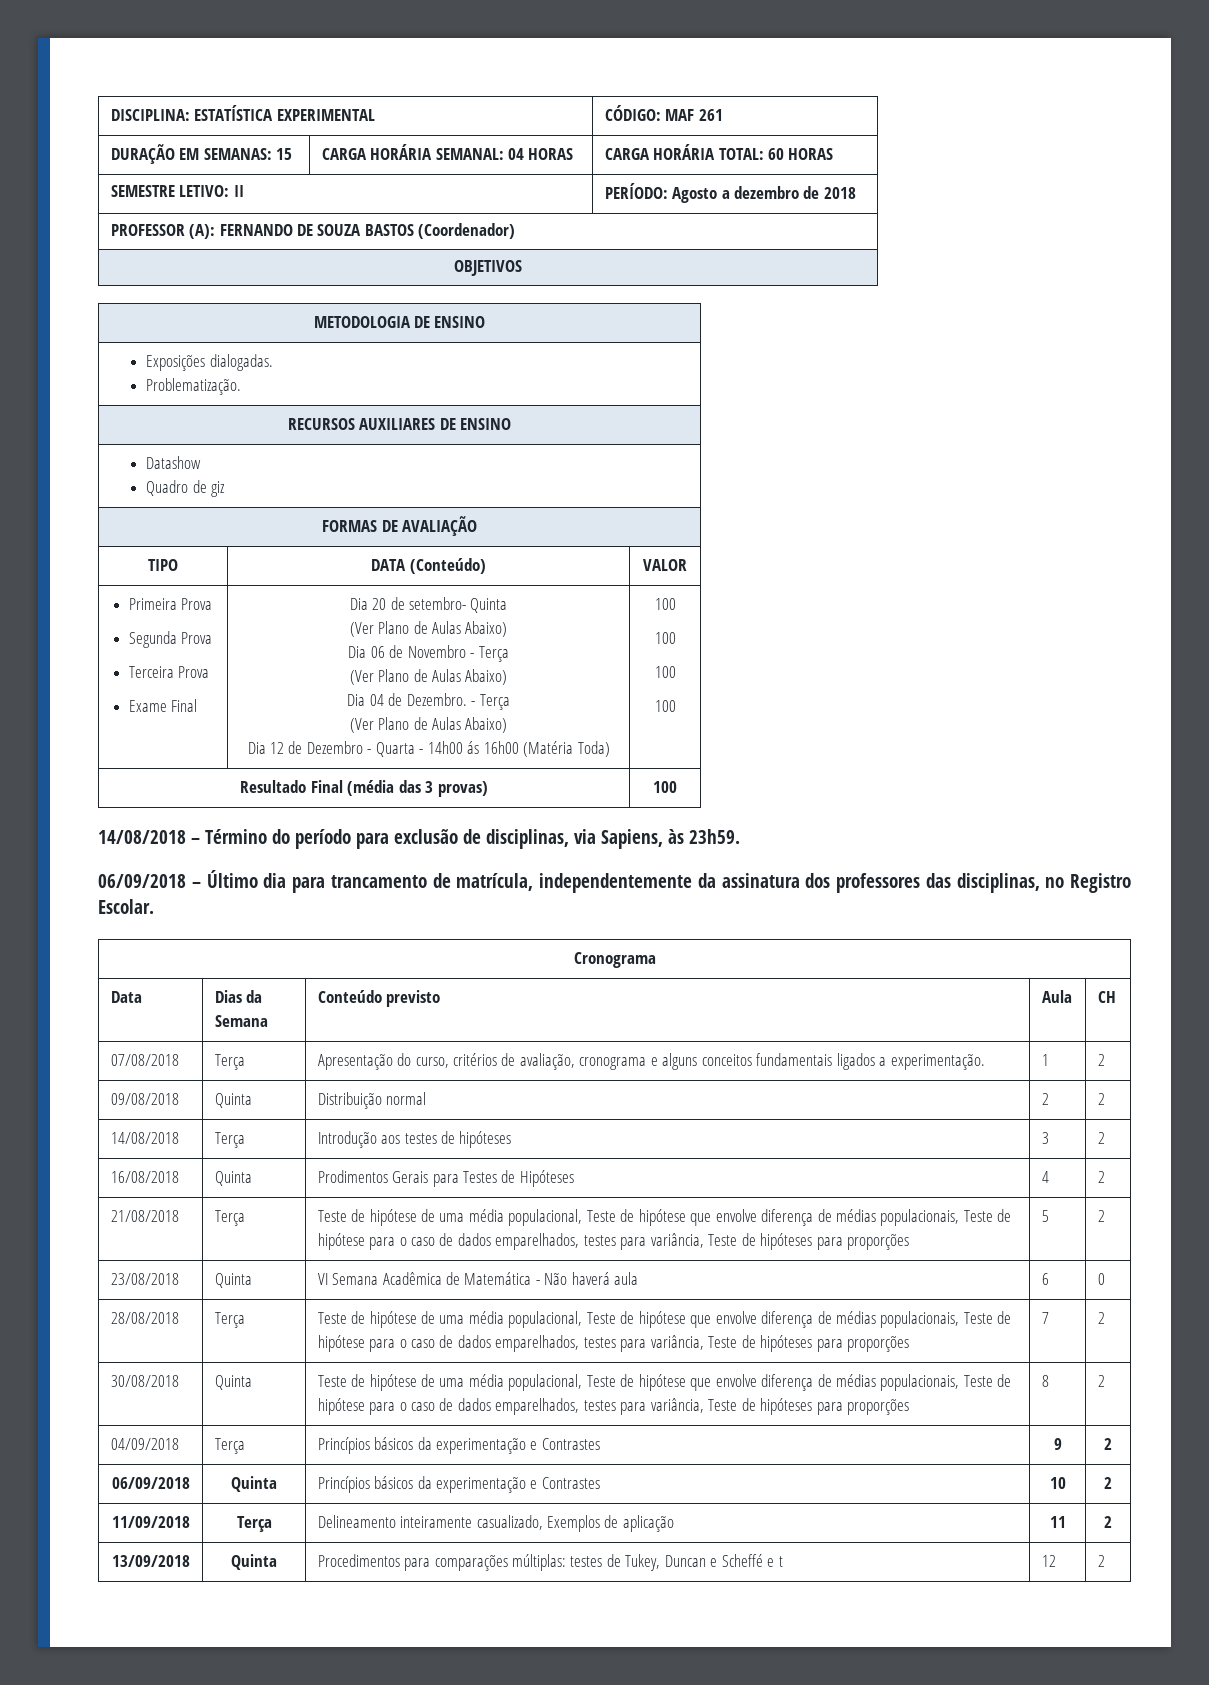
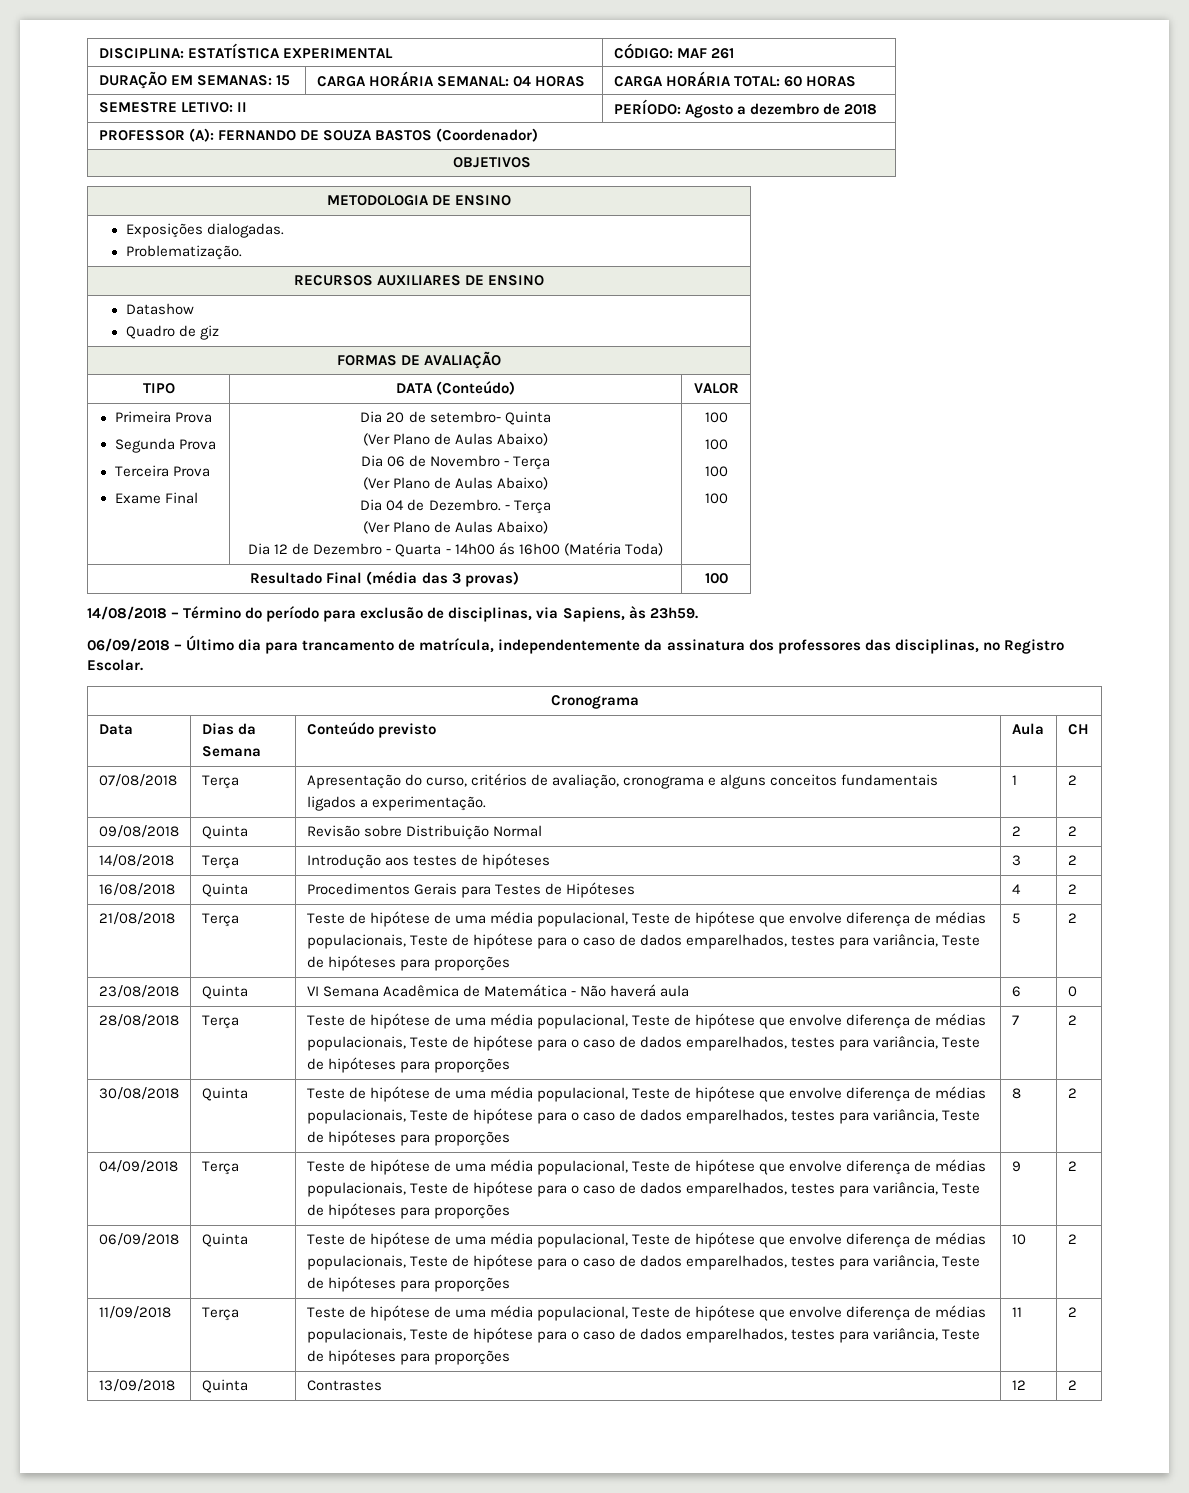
[317,1092,427,1109] Distribuição normal -> [306,825,542,840] Revisão sobre Distribuição Normal
[317,1170,388,1183] Prodimentos -> [306,883,410,895] Procedimentos
[317,1437,600,1454] [1053,1438,1062,1450] [1104,1438,1112,1450] [111,1477,190,1489] [231,1476,277,1492] [317,1476,600,1493] [1049,1477,1066,1489] [1104,1477,1112,1489] [111,1516,190,1528] [236,1516,272,1532] [317,1515,674,1532] [1049,1516,1066,1528] [1104,1516,1112,1528] [111,1555,190,1567] [231,1554,277,1570] [317,1554,783,1571] Princípios básicos da experimentação e Contrastes | 9 | 2 // 06/09/2018 | Quinta | Princípios básicos da experimentação e Contrastes | 10 | 2 // 11/09/2018 | Terça | Delineamento inteiramente casualizado, Exemplos de aplicação | 11 | 2 // 13/09/2018 | Quinta | Procedimentos para comparações múltiplas: testes de Tukey, Duncan e Scheffé e t -> [306,1159,987,1175] [306,1181,981,1197] [306,1203,510,1219] [1011,1161,1021,1172] [1067,1161,1077,1171] [98,1233,179,1246] [201,1233,248,1247] [306,1232,987,1248] [306,1254,981,1270] [306,1276,510,1292] [1011,1234,1026,1245] [1067,1234,1077,1244] [98,1306,171,1319] [201,1307,239,1321] [306,1305,987,1321] [306,1327,981,1343] [306,1349,510,1365] [1011,1307,1022,1317] [1067,1307,1077,1317] [98,1379,175,1392] [201,1379,248,1393] [306,1380,382,1391] Teste de hipótese de uma média populacional, Teste de hipótese que envolve diferença de médias populacionais, Teste de hipótese para o caso de dados emparelhados, testes para variância, Teste de hipóteses para proporções | 9 | 2 // 06/09/2018 | Quinta | Teste de hipótese de uma média populacional, Teste de hipótese que envolve diferença de médias populacionais, Teste de hipótese para o caso de dados emparelhados, testes para variância, Teste de hipóteses para proporções | 10 | 2 // 11/09/2018 | Terça | Teste de hipótese de uma média populacional, Teste de hipótese que envolve diferença de médias populacionais, Teste de hipótese para o caso de dados emparelhados, testes para variância, Teste de hipóteses para proporções | 11 | 2 // 13/09/2018 | Quinta | Contrastes

